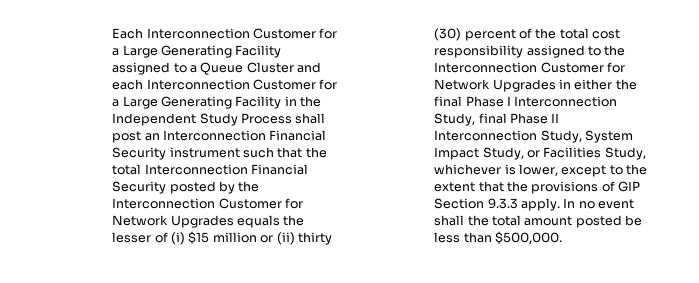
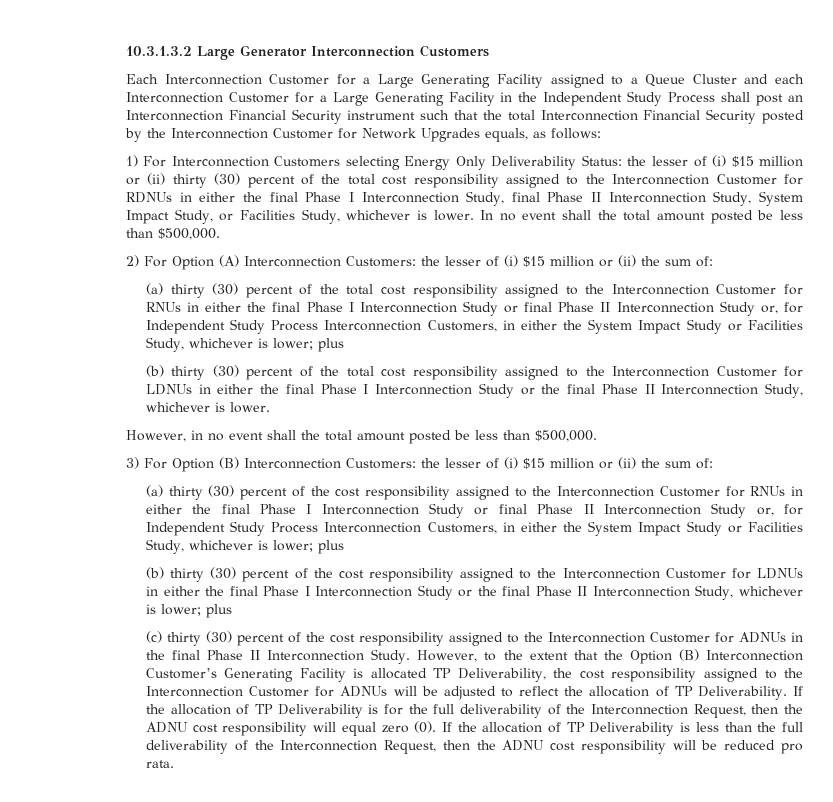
(112, 33) none -> [125,45,489,60] 10.3.1.3.2 Large Generator Interconnection Customers //
[237,215,281,228] equals -> [484,128,601,142] [125,155,622,170] equals, as follows: // 1) For Interconnection Customers selecting Energy Only Deliverability Status:
[434,79,556,92] Network Upgrades -> [125,192,172,203] RDNUs
[519,164,648,177] [434,181,641,194] [434,198,561,211] lower, except to the extent that the provisions of GIP Section 9.3.3 apply. -> [433,210,474,221] lower.
(563, 237) none -> [125,255,713,270] [145,283,803,298] [145,301,803,316] [145,319,803,334] [145,337,344,352] [145,365,803,380] [145,383,804,398] [145,402,270,413] [125,430,597,444] [125,457,713,472] [145,485,803,500] [145,503,804,518] [145,521,803,536] [145,539,344,554] [145,567,803,582] [145,585,804,600] [145,604,232,618] [145,631,804,646] [145,649,803,664] [145,668,804,682] [145,686,804,700] [145,704,804,718] [145,721,803,736] [145,740,804,754] [145,760,174,768] // 2) For Option (A) Interconnection Customers: the lesser of (i) $15 million or (ii) the sum of: // (a) thirty (30) percent of the total cost responsibility assigned to the Interconnection Customer for RNUs in either the final Phase I Interconnection Study or final Phase II Interconnection Study or, for Independent Study Process Interconnection Customers, in either the System Impact Study or Facilities Study, whichever is lower; plus // (b) thirty (30) percent of the total cost responsibility assigned to the Interconnection Customer for LDNUs in either the final Phase I Interconnection Study or the final Phase II Interconnection Study, whichever is lower. // However, in no event shall the total amount posted be less than $500,000. // 3) For Option (B) Interconnection Customers: the lesser of (i) $15 million or (ii) the sum of: // (a) thirty (30) percent of the cost responsibility assigned to the Interconnection Customer for RNUs in either the final Phase I Interconnection Study or final Phase II Interconnection Study or, for Independent Study Process Interconnection Customers, in either the System Impact Study or Facilities Study, whichever is lower; plus // (b) thirty (30) percent of the cost responsibility assigned to the Interconnection Customer for LDNUs in either the final Phase I Interconnection Study or the final Phase II Interconnection Study, whichever is lower; plus // (c) thirty (30) percent of the cost responsibility assigned to the Interconnection Customer for ADNUs in the final Phase II Interconnection Study. However, to the extent that the Option (B) Interconnection Customer’s Generating Facility is allocated TP Deliverability, the cost responsibility assigned to the Interconnection Customer for ADNUs will be adjusted to reflect the allocation of TP Deliverability. If the allocation of TP Deliverability is for the full deliverability of the Interconnection Request, then the ADNU cost responsibility will equal zero (0). If the allocation of TP Deliverability is less than the full deliverability of the Interconnection Request, then the ADNU cost responsibility will be reduced pro rata.

